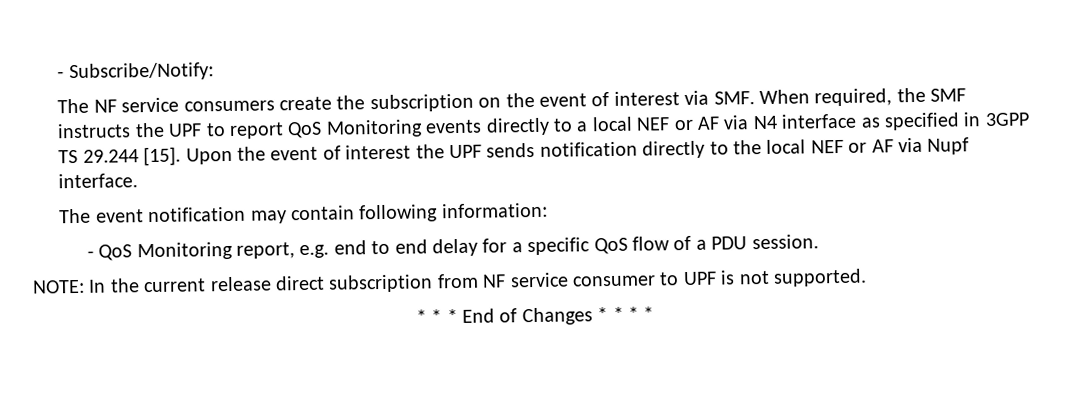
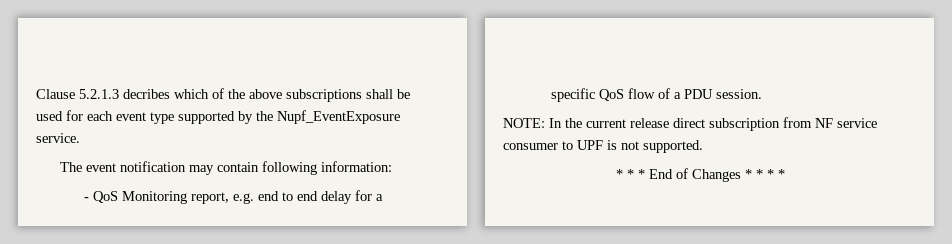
[57,62,214,82] [57,87,967,114] [57,112,1030,139] [58,137,970,167] [58,173,139,189] - Subscribe/Notify: // The NF service consumers create the subscription on the event of interest via SMF. When required, the SMF instructs the UPF to report QoS Monitoring events directly to a local NEF or AF via N4 interface as specified in 3GPP TS 29.244 [15]. Upon the event of interest the UPF sends notification directly to the local NEF or AF via Nupf interface. -> [36,88,410,102] [36,110,400,124] [36,133,80,143] Clause 5.2.1.3 decribes which of the above subscriptions shall be used for each event type supported by the Nupf_EventExposure service.

